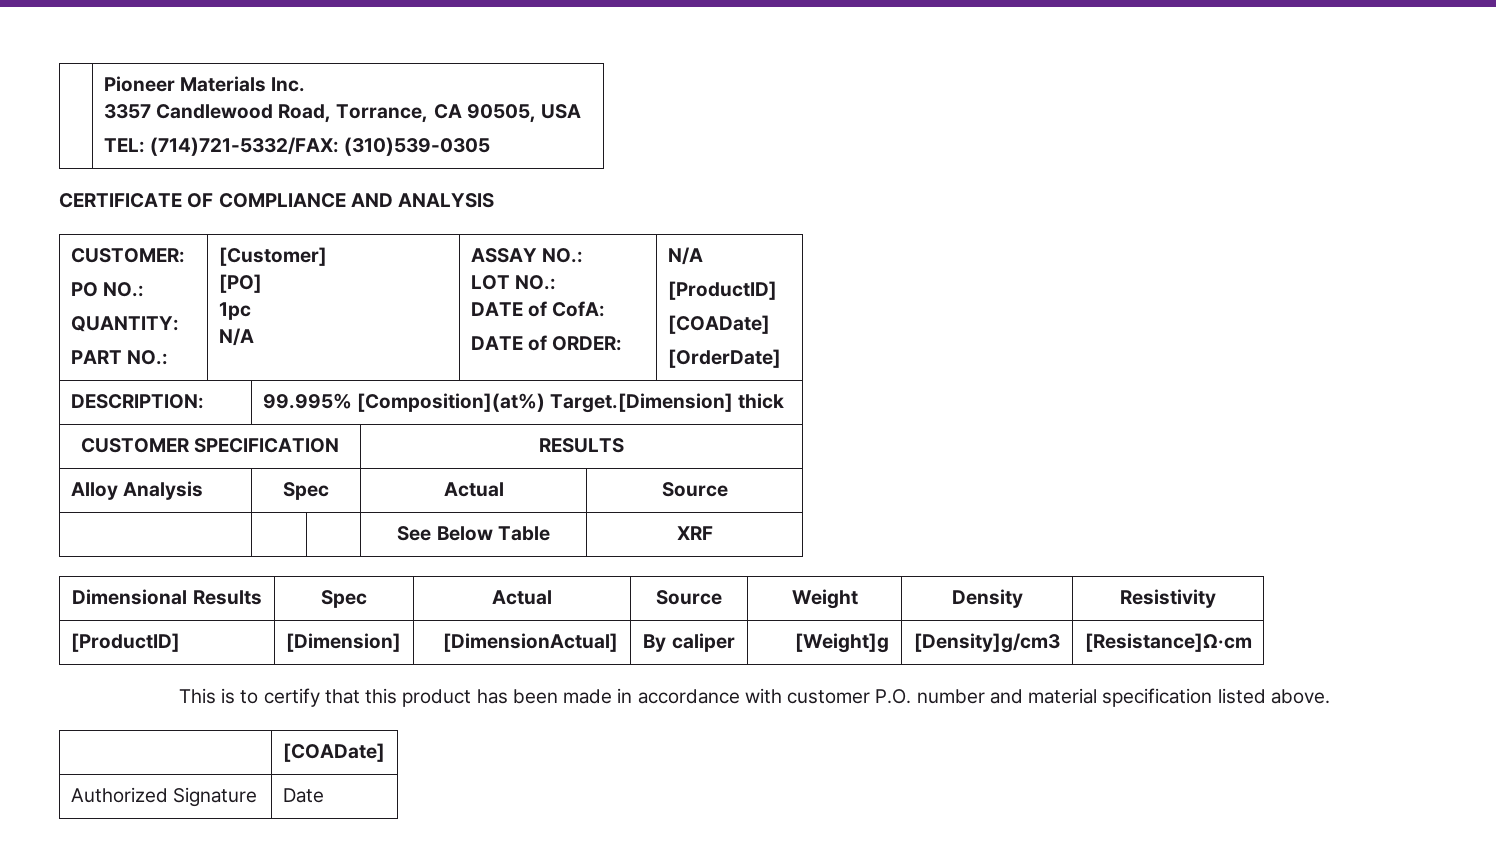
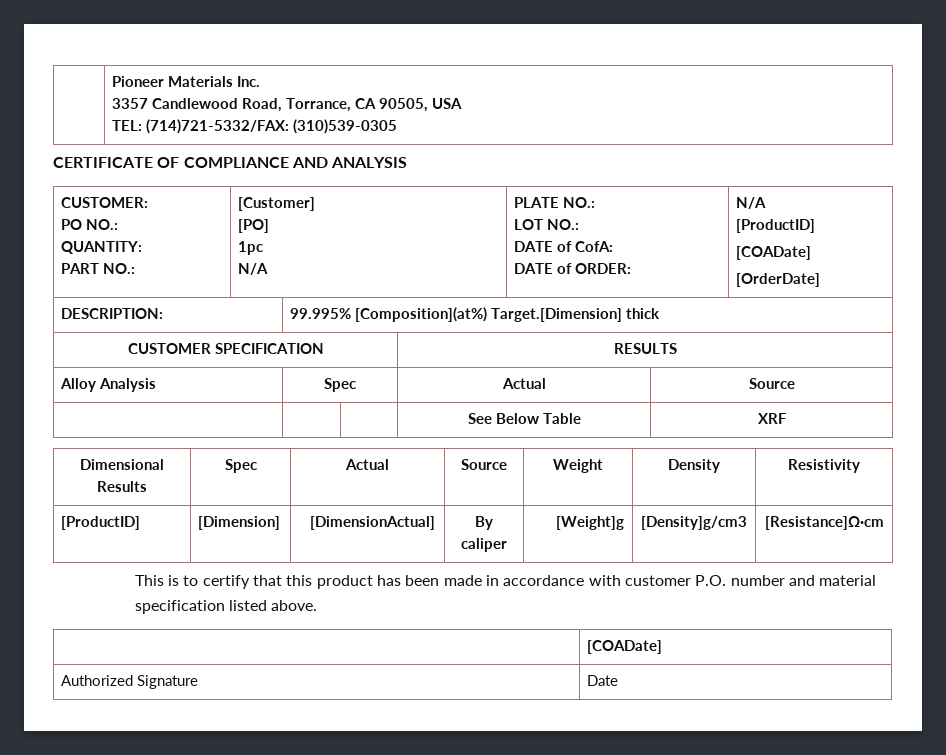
[470,248,537,263] ASSAY -> [514,197,560,208] PLATE

